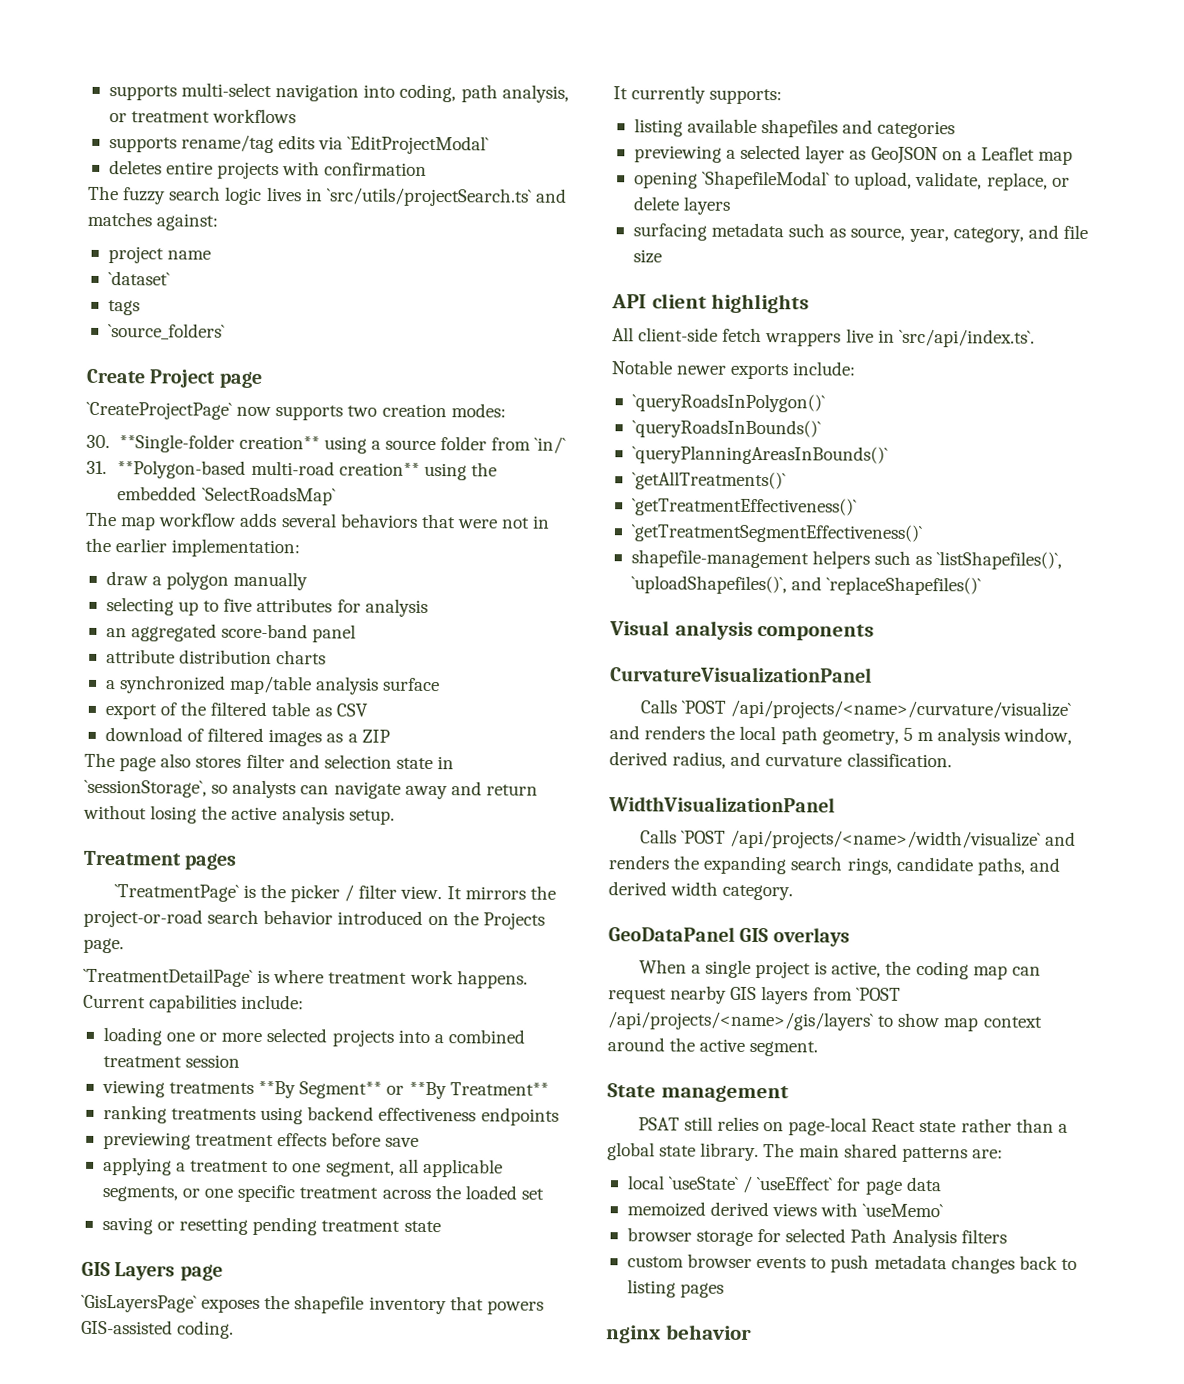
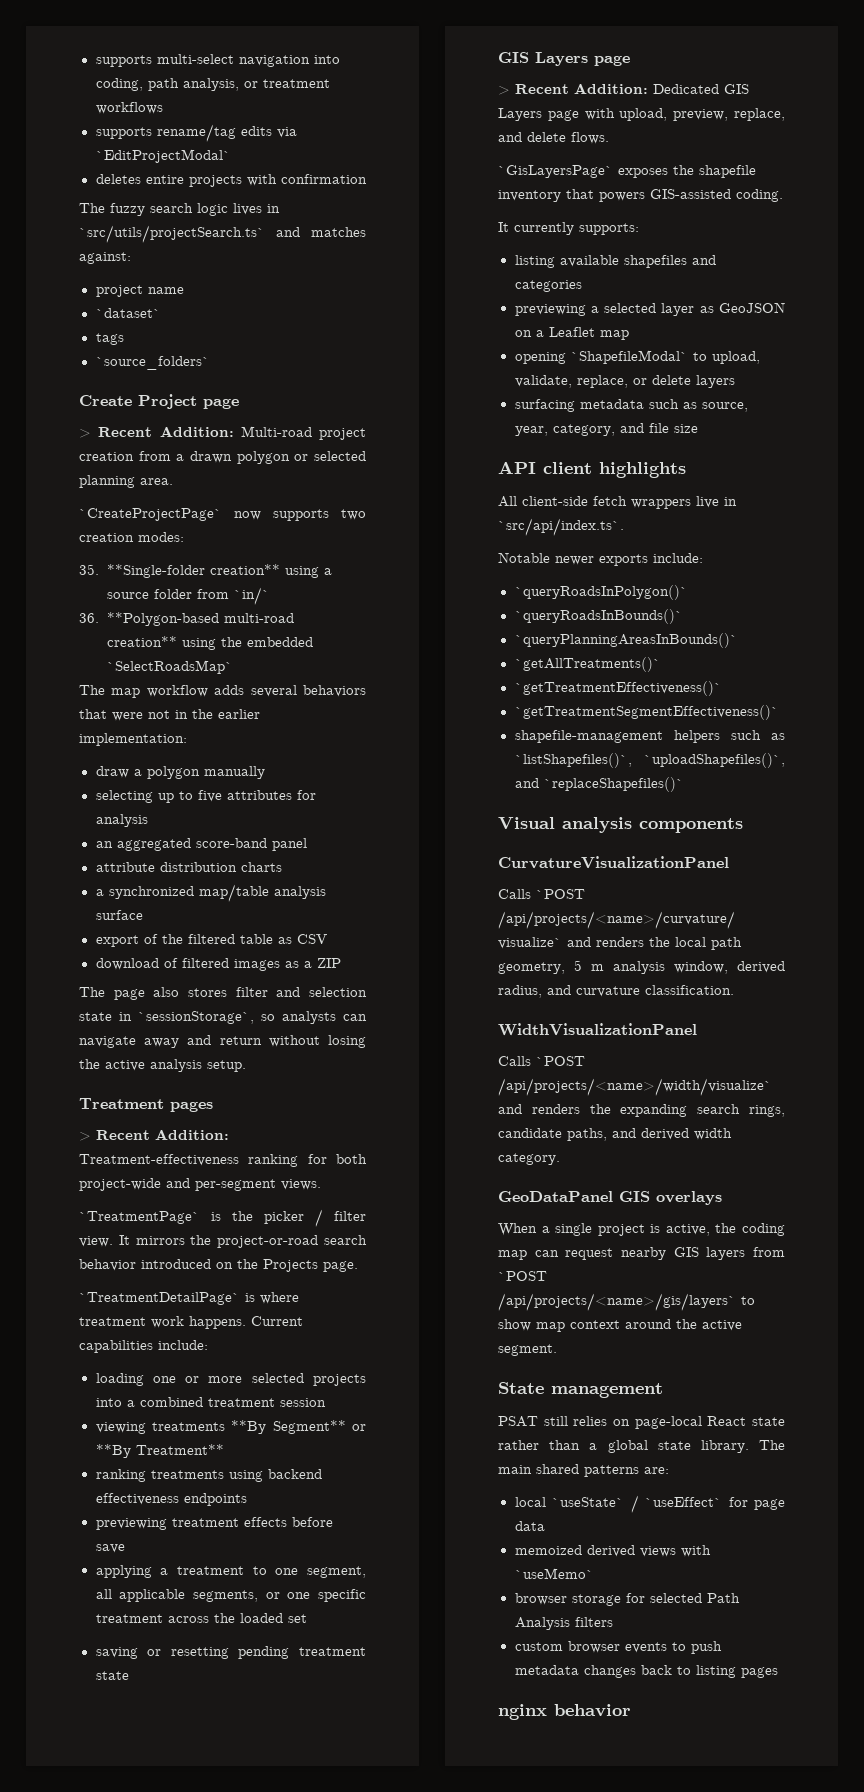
(262, 379) none -> [79,426,366,440] [79,451,366,464] [79,475,173,488] // > Recent Addition: Multi-road project creation from a drawn polygon or selected planning area.
[86,434,110,449] 30. -> [79,564,99,575] 35.
[86,460,107,475] 31. -> [79,613,99,623] 36.
(238, 861) none -> [79,1129,229,1141] [79,1154,367,1167] [79,1178,321,1191] // > Recent Addition: Treatment-effectiveness ranking for both project-wide and per-segment views.
(223, 1272) none -> [498,83,749,95] [498,108,785,121] [498,132,609,144] // > Recent Addition: Dedicated GIS Layers page with upload, preview, replace, and delete flows.

